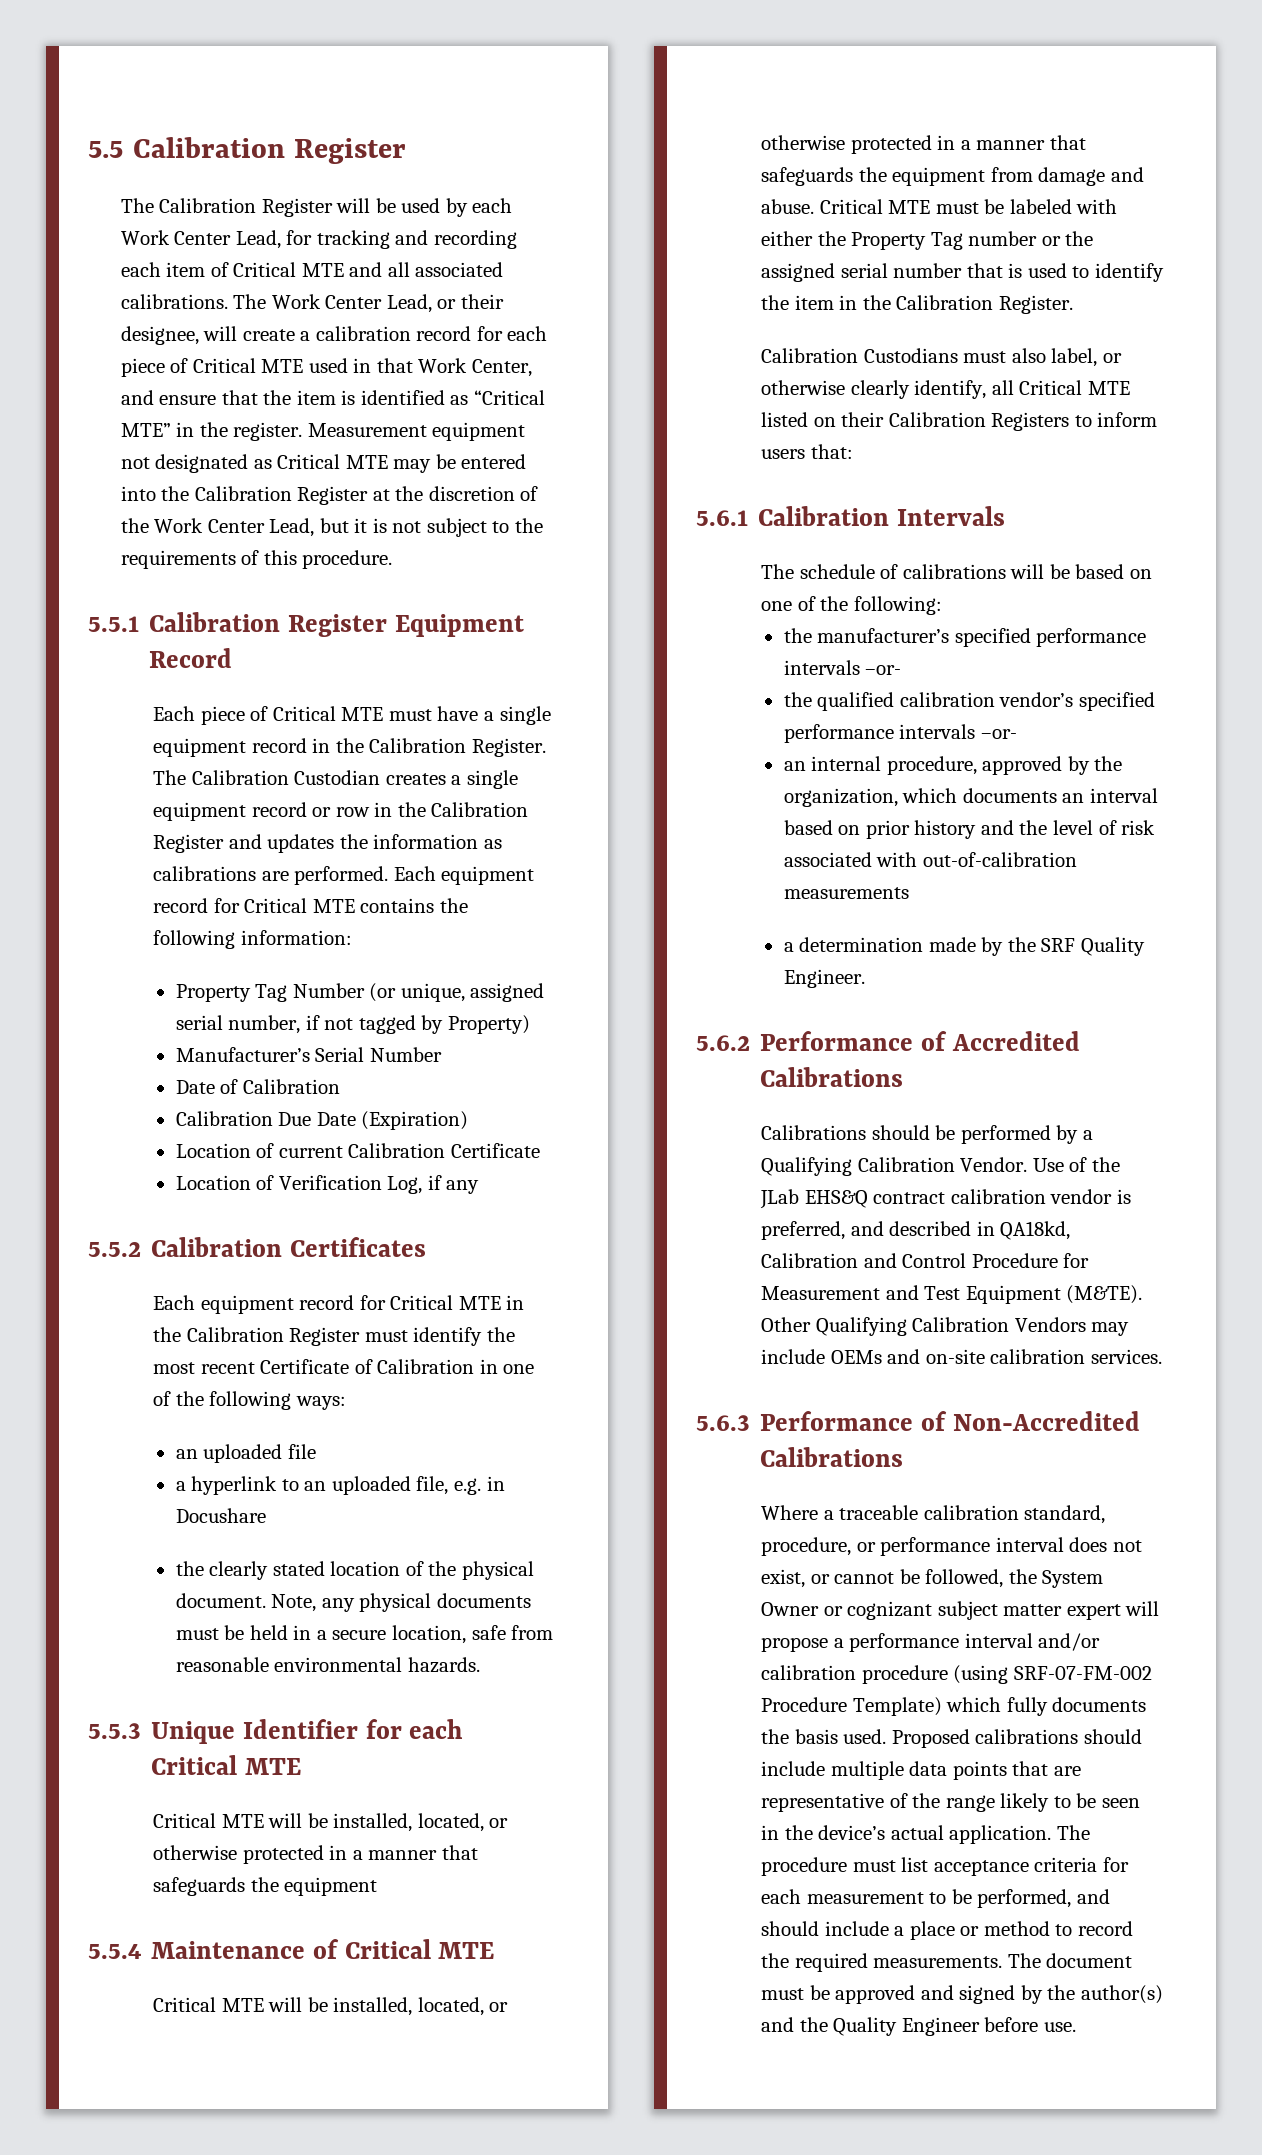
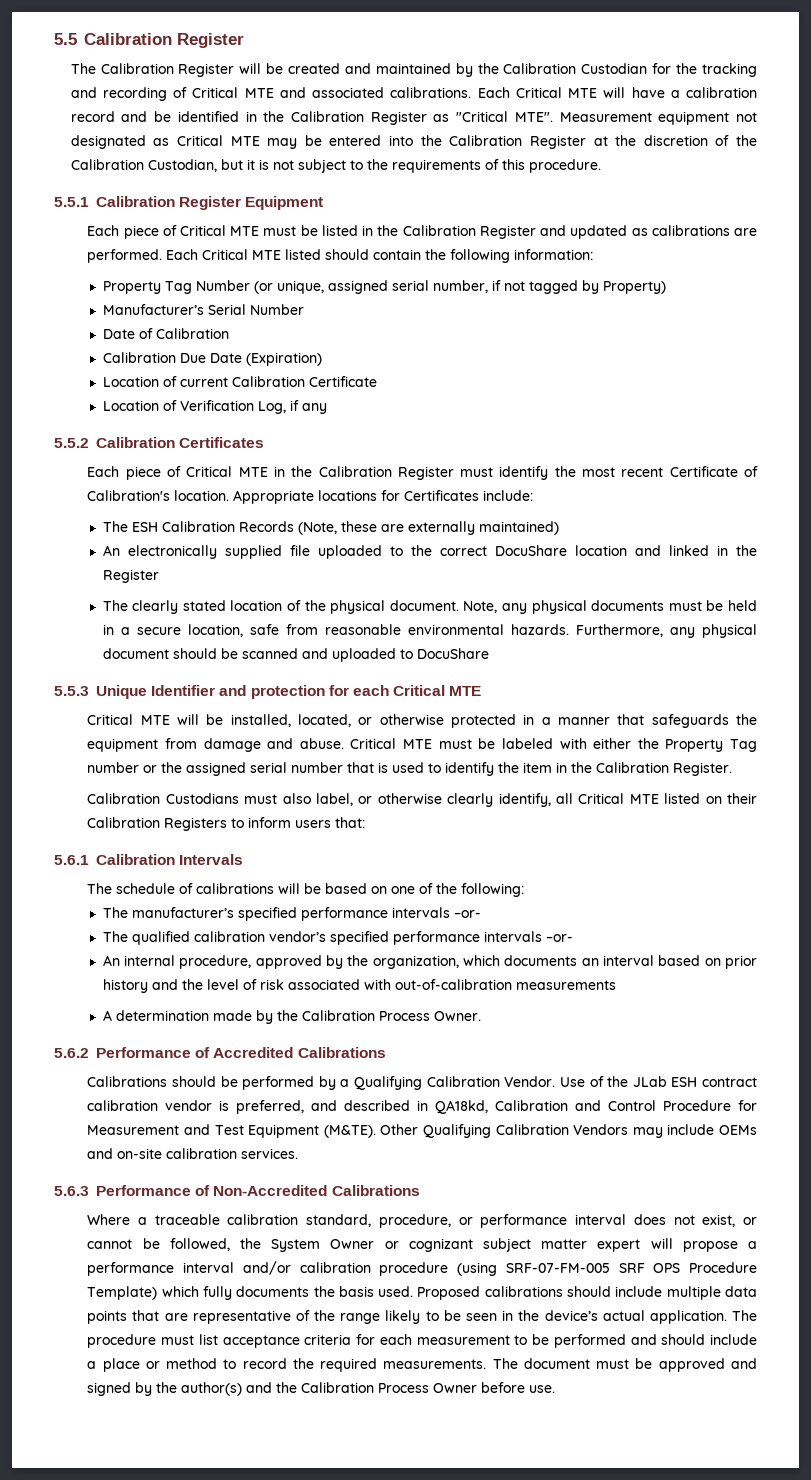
[401,198,513,217] [120,230,313,249] used by each Work Center Lead, for -> [288,63,698,77] created and maintained by the Calibration Custodian for the
[120,262,206,277] each item -> (167, 94) none
[387,262,410,277] all -> (306, 92) none
[233,294,504,313] [120,326,548,345] [120,358,532,377] [120,390,545,405] [120,422,303,441] The Work Center Lead, or their designee, will create a calibration record for each piece of Critical MTE used in that Work Center, and ensure that the item is identified as “Critical MTE” in the register. -> [477,87,758,98] [70,111,553,125] Each Critical MTE will have a calibration record and be identified in the Calibration Register as "Critical MTE".
[154,518,315,537] Work Center Lead, -> [70,159,217,172] Calibration Custodian,
[149,648,233,668] Record -> (324, 203) none
[437,706,551,725] [153,738,546,757] [153,770,518,789] [153,802,370,821] have a single equipment record in the Calibration Register. The Calibration Custodian creates a single equipment record or row -> [300,225,358,236] be listed
[267,834,479,853] updates the information -> [570,225,628,239] updated
[441,866,535,885] [153,898,435,913] equipment record for Critical MTE contains -> [202,249,422,260] Critical MTE listed should contain
[200,1295,386,1314] equipment record for -> [125,466,181,480] piece of
[377,1359,535,1374] [153,1391,346,1410] [175,1444,316,1463] [175,1476,505,1495] [175,1508,266,1523] [175,1561,204,1576] Calibration in one of the following ways: // an uploaded file // a hyperlink to an uploaded file, e.g. in Docushare // the -> [87,490,534,504] [102,521,559,535] [102,545,757,559] [102,569,159,583] [102,600,128,611] Calibration's location. Appropriate locations for Certificates include: // The ESH Calibration Records (Note, these are externally maintained) // An electronically supplied file uploaded to the correct DocuShare location and linked in the Register // The
(480, 1665) none -> [575,624,757,638] [102,648,489,662] Furthermore, any physical document should be scanned and uploaded to DocuShare
(358, 1729) none -> [219,685,325,699] and protection
[88,1939,495,1959] [153,1997,509,2016] [761,135,1086,154] [761,167,986,186] // 5.5.4 Maintenance of Critical MTE // Critical MTE will be installed, located, or otherwise protected in a manner that safeguards the equipment -> (159, 745) none
[783,628,812,643] the -> [102,907,128,918] The
[783,692,812,707] the -> [102,931,128,942] The
[783,761,806,771] an -> [102,955,120,966] An
[783,942,794,952] a -> [102,1010,112,1021] A
[1041,937,1145,956] [783,969,865,988] SRF Quality Engineer. -> [301,1010,481,1021] Calibration Process Owner.
[804,1190,868,1208] EHS&Q -> [671,1077,698,1087] ESH
[1013,1666,1152,1680] SRF-07-FM-002 -> [505,1263,681,1273] SRF-07-FM-005 SRF OPS
[977,1889,1072,1908] performed, -> [553,1334,626,1348] performed
[833,2017,980,2036] Quality Engineer -> [301,1382,478,1393] Calibration Process Owner

